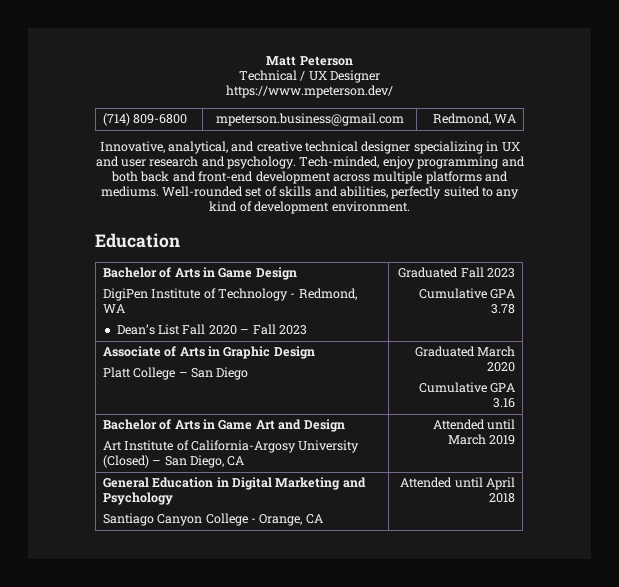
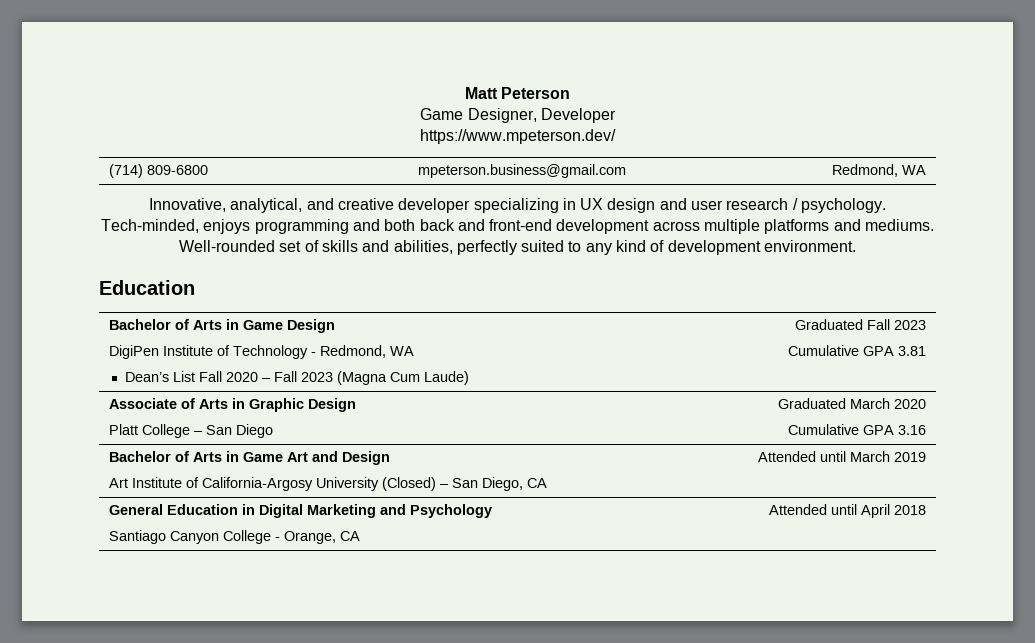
[238,70,381,83] Technical / UX Designer -> [420,108,616,123] Game Designer, Developer
[305,141,411,154] technical designer -> [398,198,471,213] developer
(520, 147) none -> [607,198,656,213] design
[201,156,225,167] and -> [792,198,798,210] /
[382,156,415,169] enjoy -> [203,219,251,234] enjoys
(307, 330) none -> [337,371,470,385] (Magna Cum Laude)
[491,304,516,314] 3.78 -> [897,346,926,356] 3.81

